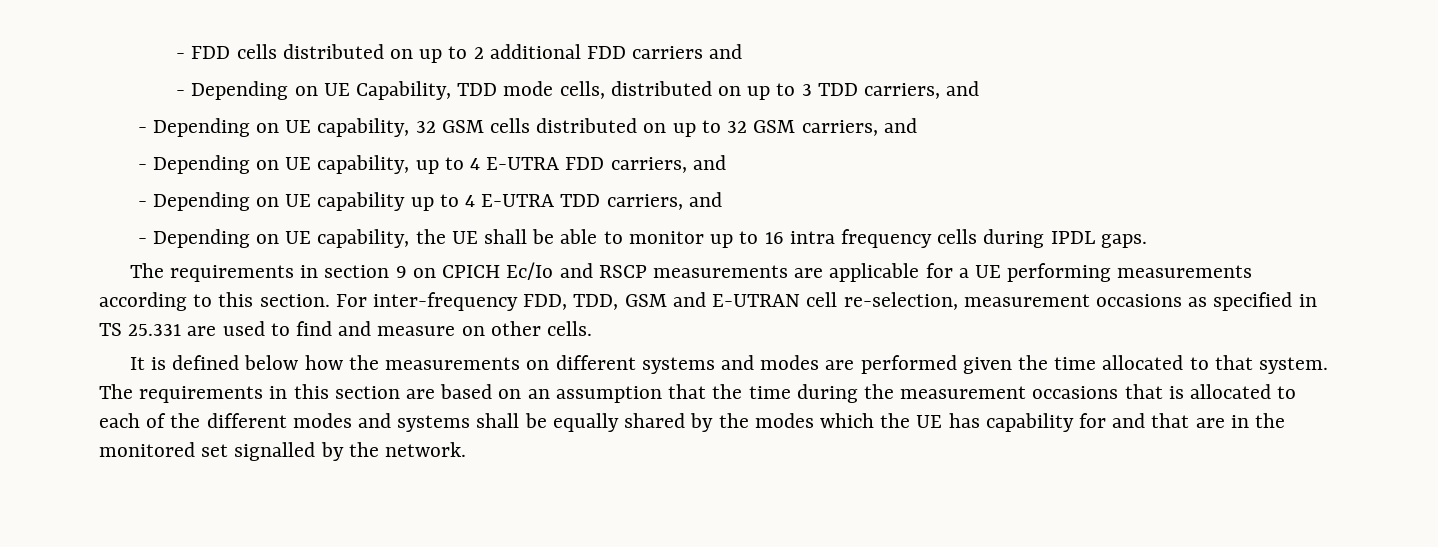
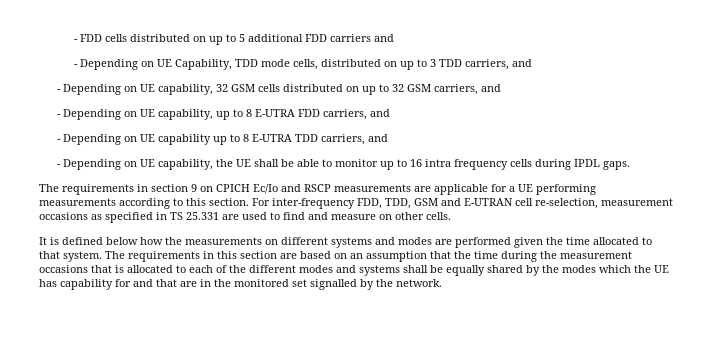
[473,47,484,59] 2 -> [239,34,246,42] 5
[470,158,481,170] 4 -> [245,109,252,117] 8
[465,195,476,207] 4 -> [242,134,249,142] 8

